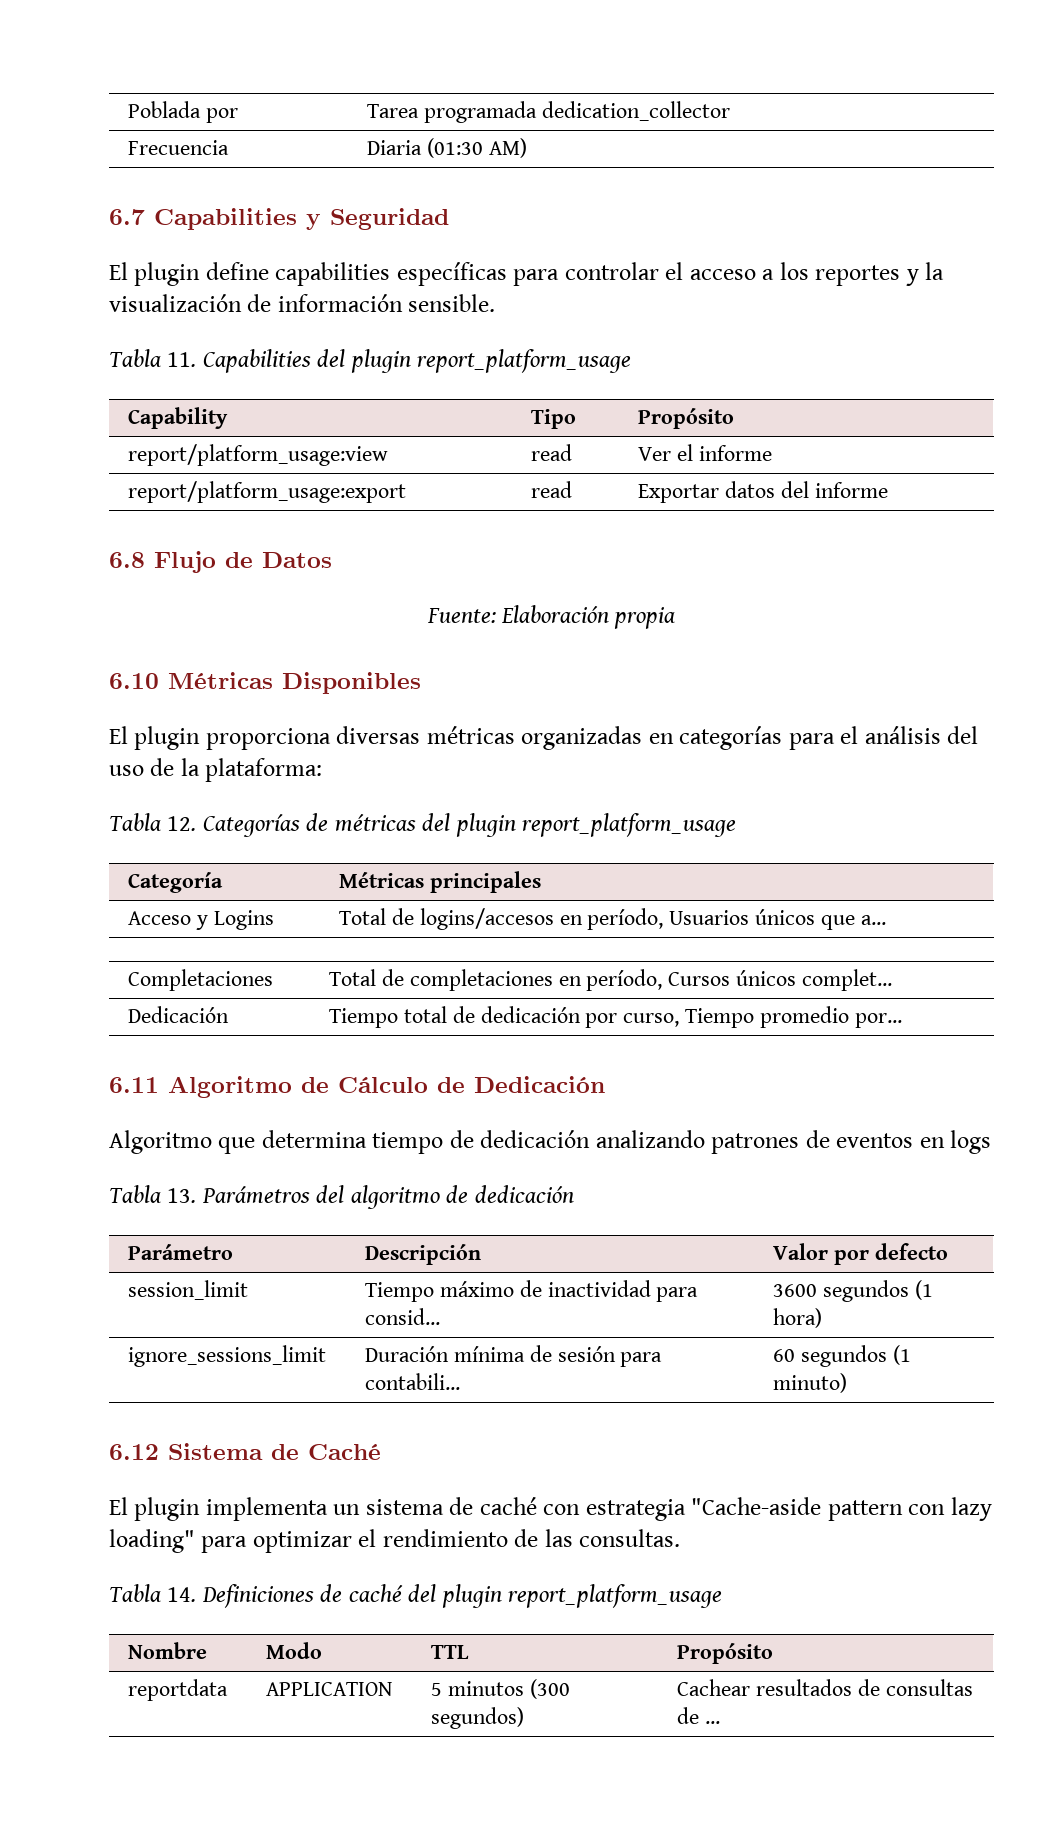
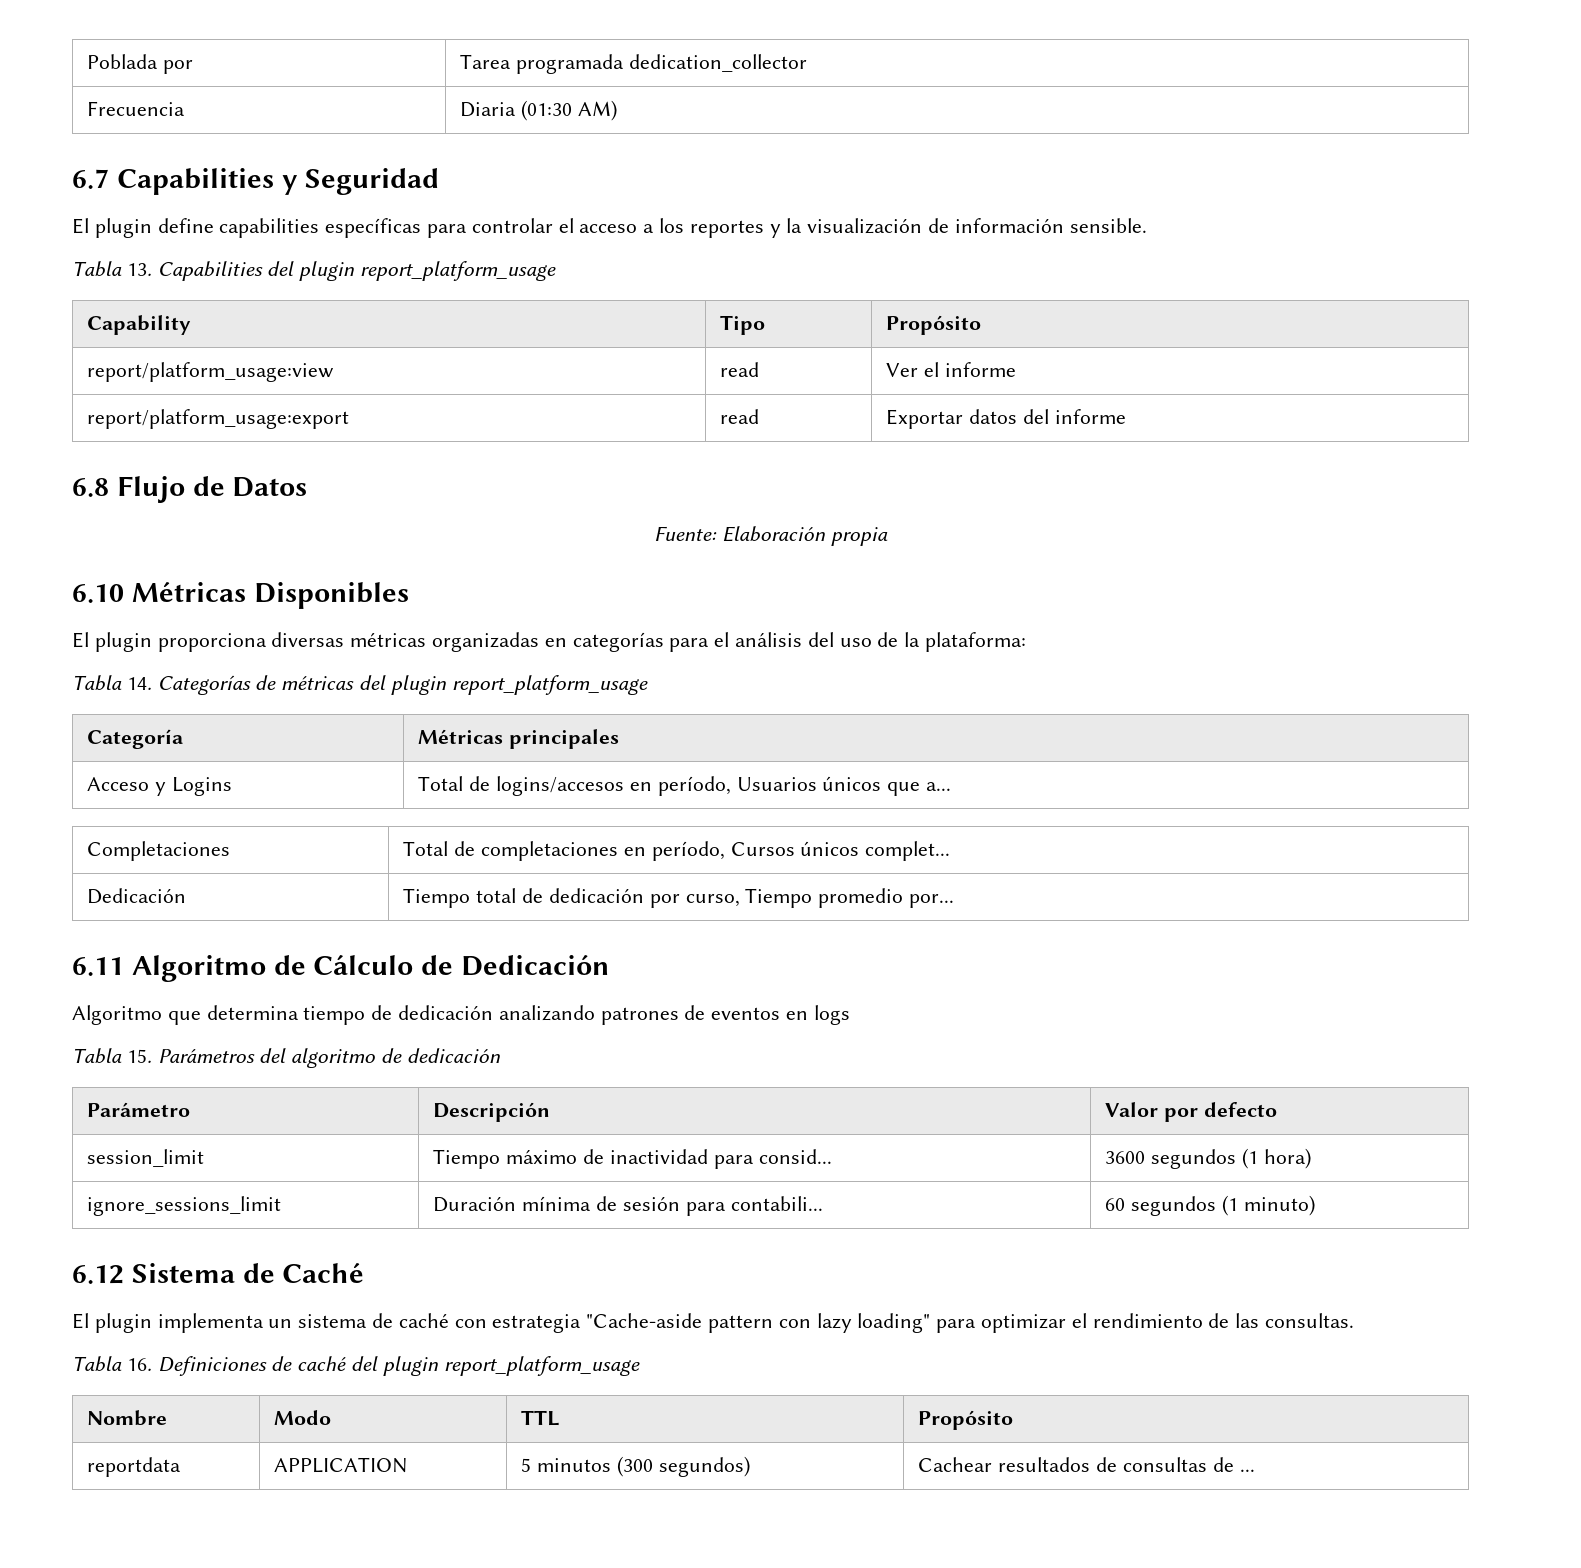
[167,352,197,367] 11. -> [126,263,152,276] 13.
[167,816,197,831] 12. -> [126,677,152,690] 14.
[167,1188,197,1203] 13. -> [126,1049,152,1063] 15.
[167,1587,197,1602] 14. -> [126,1358,152,1371] 16.

